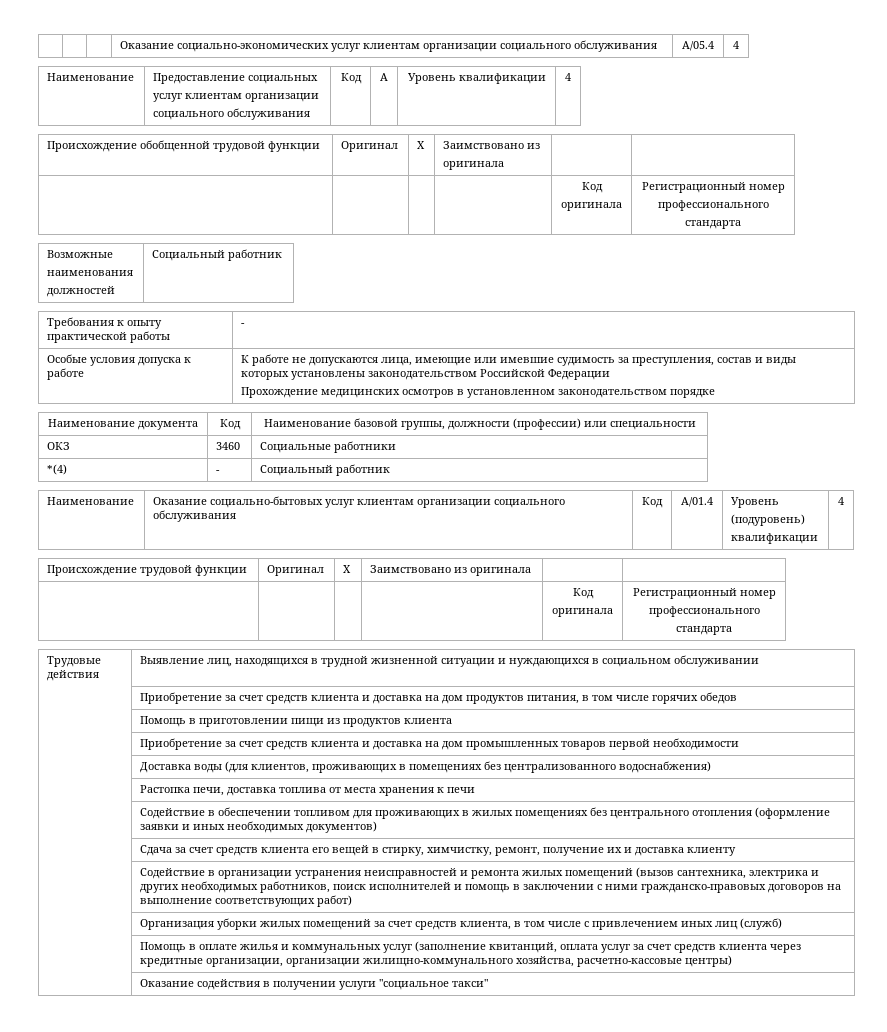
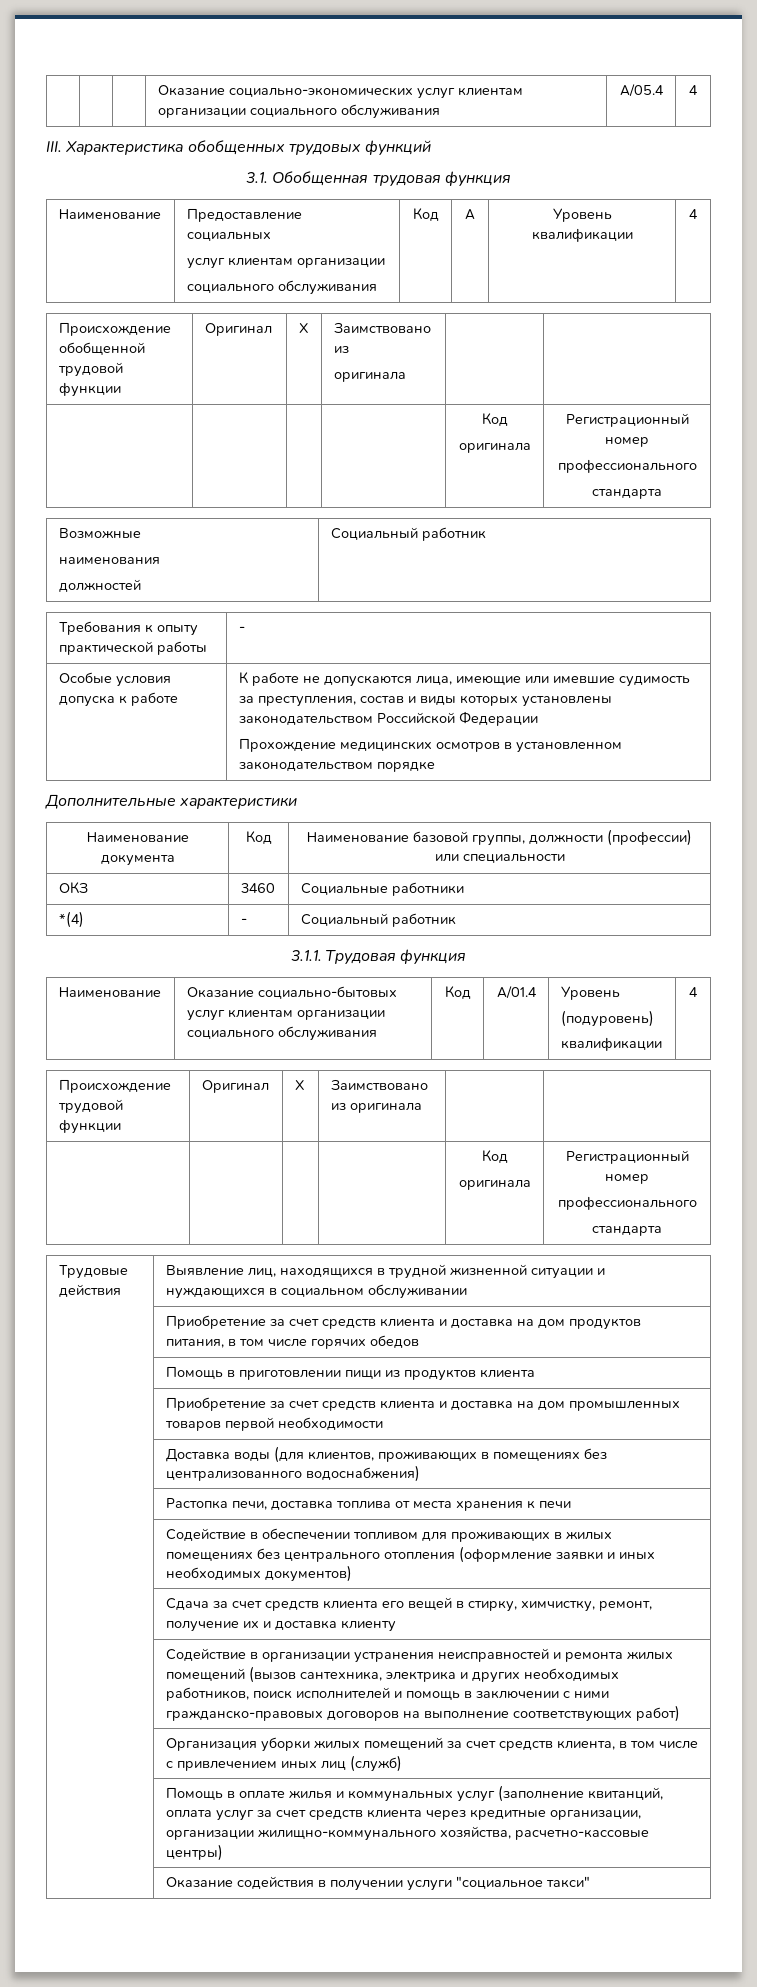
(739, 45) none -> [46,140,432,156] [246,171,511,187] // III. Характеристика обобщенных трудовых функций // 3.1. Обобщенная трудовая функция
(716, 393) none -> [45,794,298,809] // Дополнительные характеристики
(391, 470) none -> [290,949,467,965] // 3.1.1. Трудовая функция

